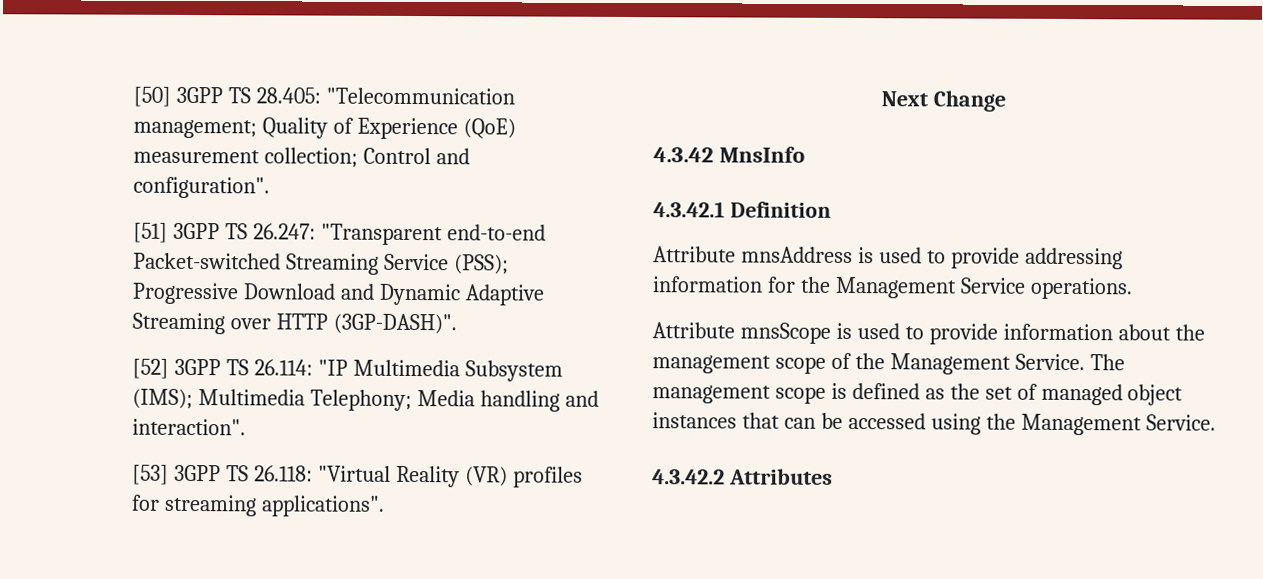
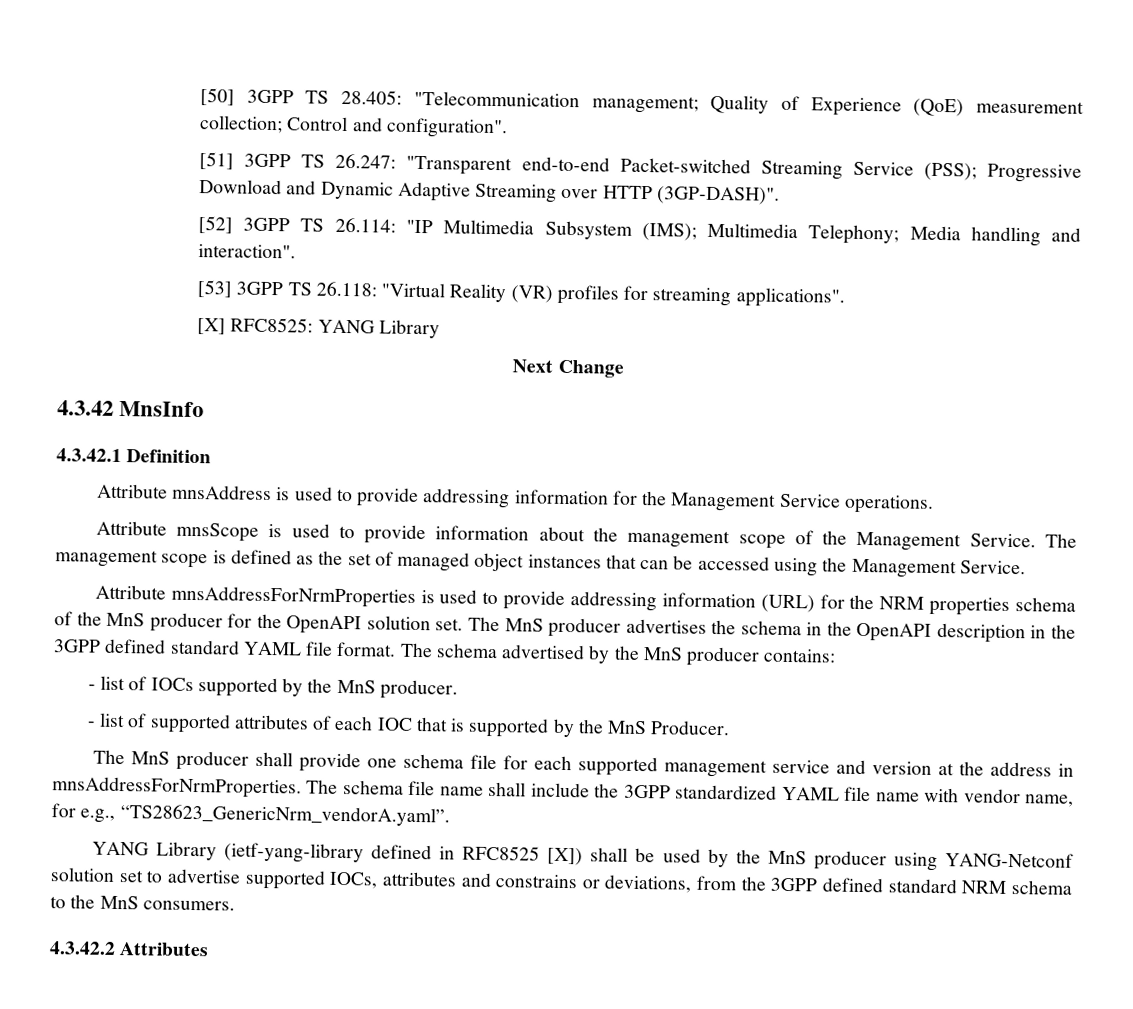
(385, 506) none -> [196,317,440,339] // [X] RFC8525: YANG Library
(1216, 422) none -> [94,584,1077,616] [54,611,1076,644] [53,638,837,667] [87,675,458,700] [86,712,731,738] [92,749,1074,778] [52,776,1075,807] [51,803,450,827] [91,841,1075,872] [50,867,1072,895] [50,894,235,911] // Attribute mnsAddressForNrmProperties is used to provide addressing information (URL) for the NRM properties schema of the MnS producer for the OpenAPI solution set. The MnS producer advertises the schema in the OpenAPI description in the 3GPP defined standard YAML file format. The schema advertised by the MnS producer contains: // - list of IOCs supported by the MnS producer. // - list of supported attributes of each IOC that is supported by the MnS Producer. // The MnS producer shall provide one schema file for each supported management service and version at the address in mnsAddressForNrmProperties. The schema file name shall include the 3GPP standardized YAML file name with vendor name, for e.g., “TS28623_GenericNrm_vendorA.yaml”. // YANG Library (ietf-yang-library defined in RFC8525 [X]) shall be used by the MnS producer using YANG-Netconf solution set to advertise supported IOCs, attributes and constrains or deviations, from the 3GPP defined standard NRM schema to the MnS consumers.

